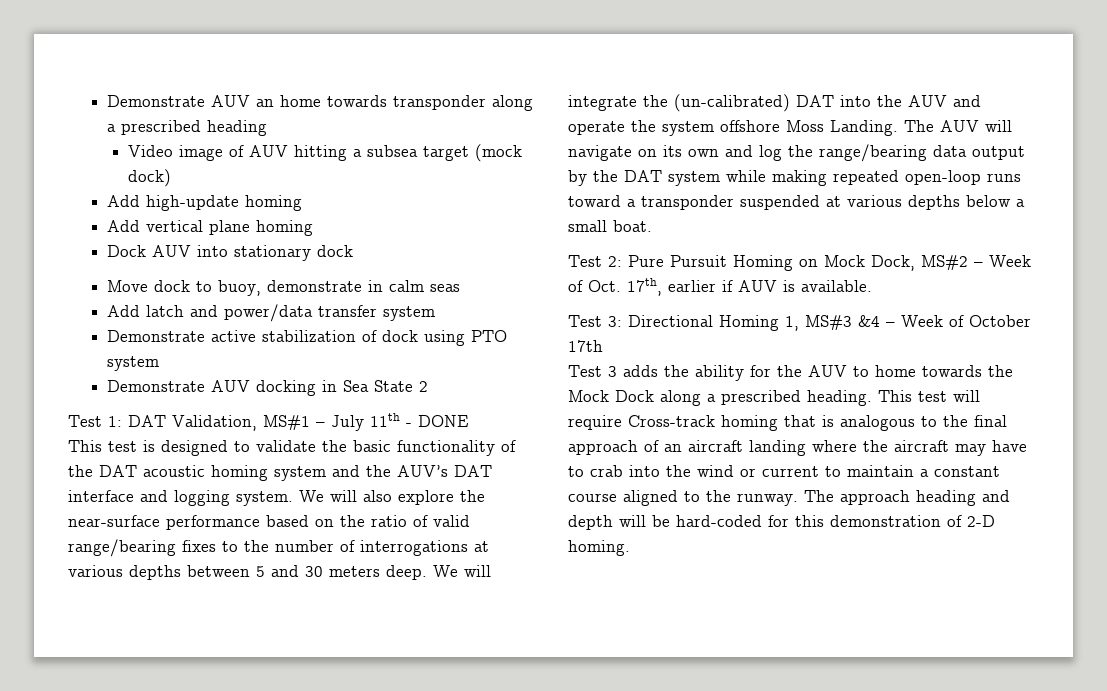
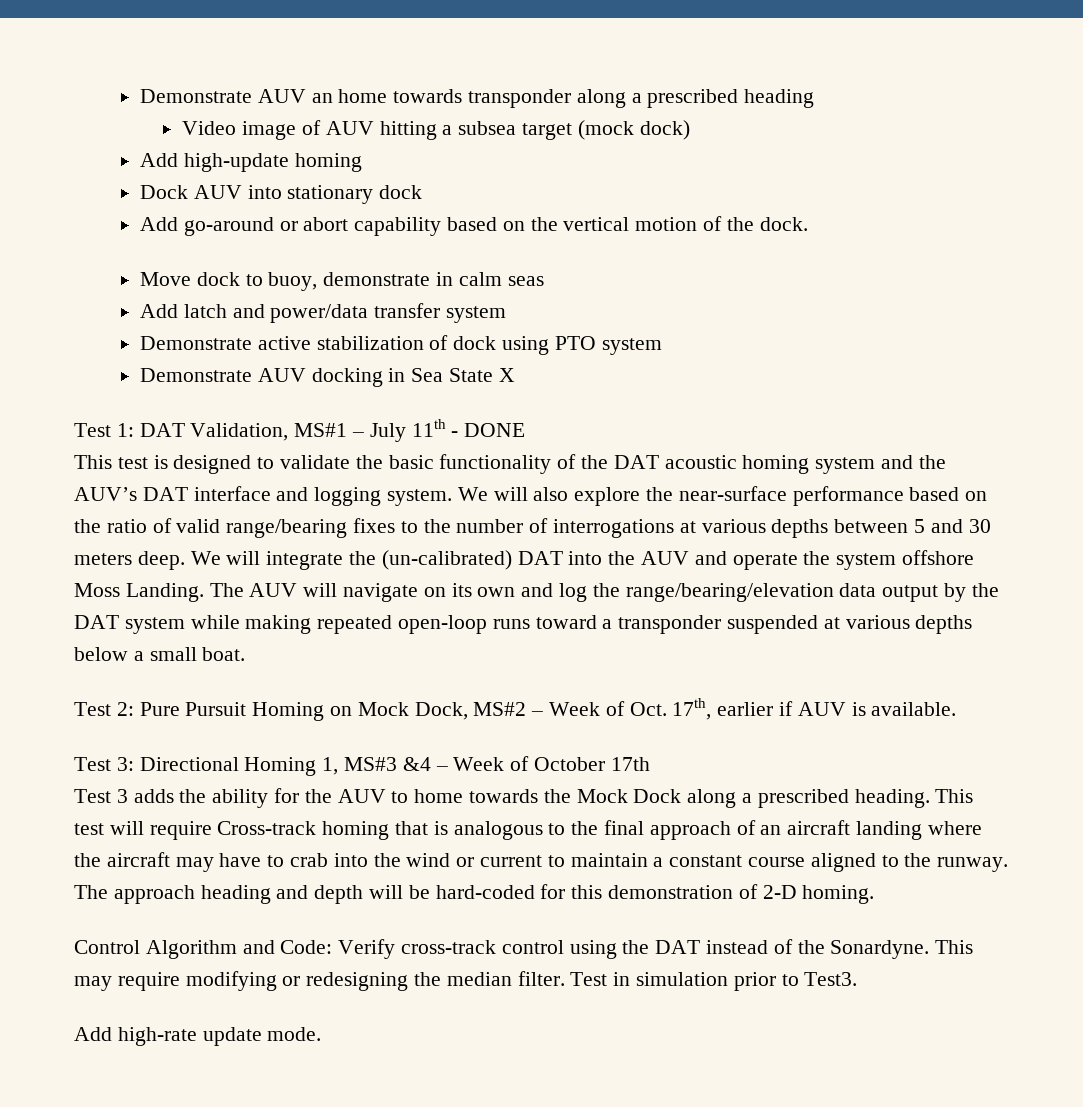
[107,220,314,236] // Add vertical plane homing -> (362, 162) none
(354, 251) none -> [139,216,808,236] // Add go-around or abort capability based on the vertical motion of the dock.
[419,381,429,392] 2 -> [498,368,515,382] X
[819,144,927,162] range/bearing -> [625,583,834,602] range/bearing/elevation
(630, 548) none -> [74,939,974,959] [74,971,858,991] [74,1027,322,1046] // Control Algorithm and Code: Verify cross-track control using the DAT instead of the Sonardyne. This may require modifying or redesigning the median filter. Test in simulation prior to Test3. // Add high-rate update mode.

